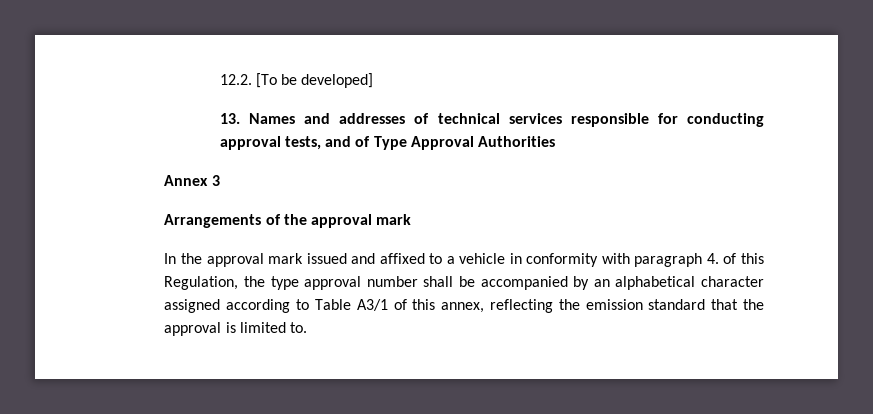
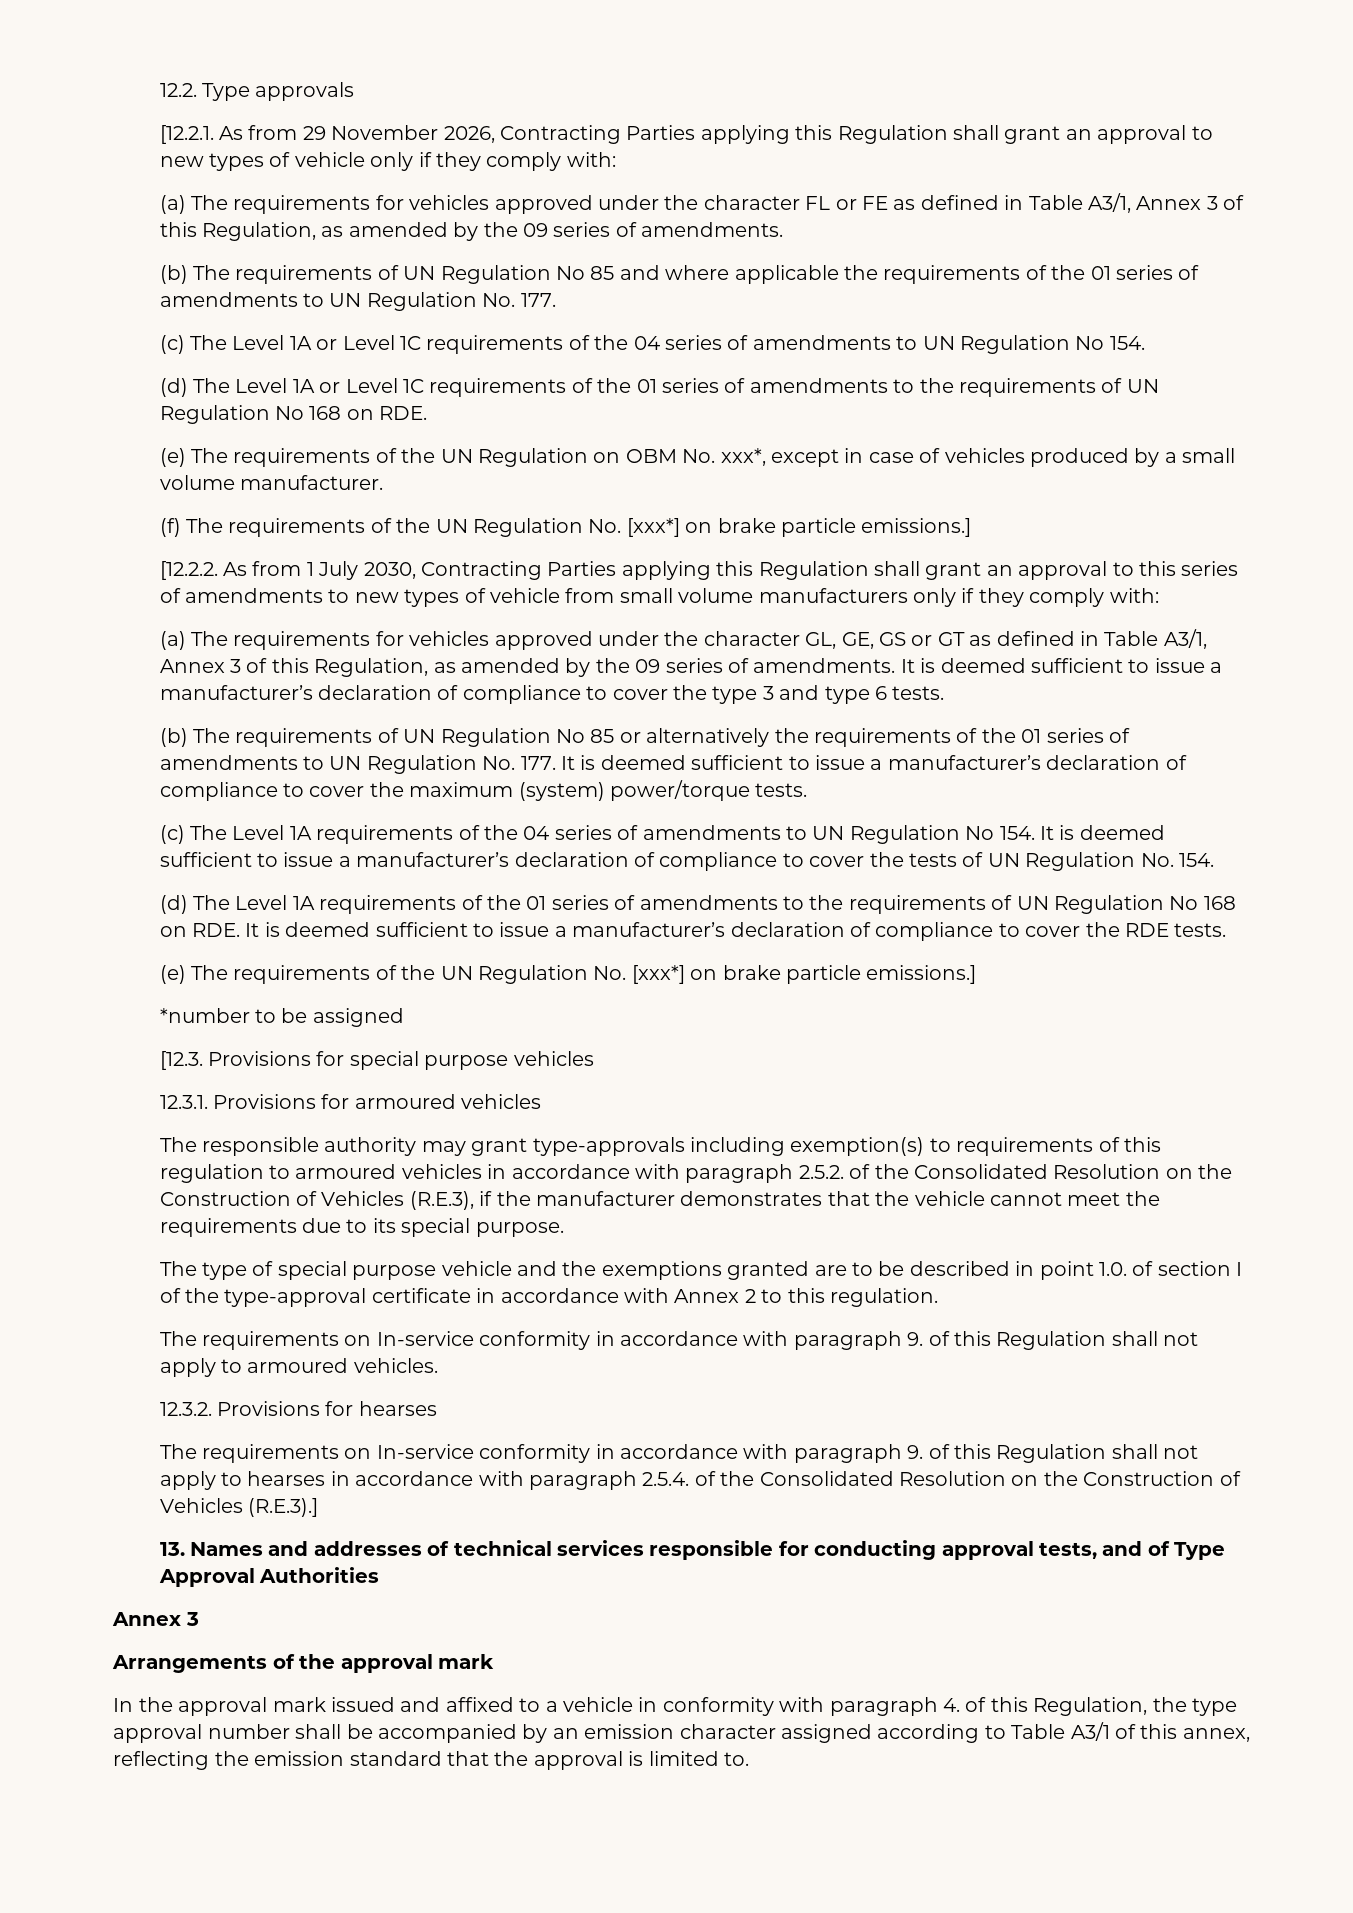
[256,73,374,88] [To be developed] -> [202,82,355,101] [159,125,1213,144] [159,152,616,171] [159,193,1245,214] [159,222,784,241] [159,265,1200,284] [159,292,556,311] [159,335,1145,354] [159,378,1159,397] [159,405,428,424] [159,448,1236,467] [159,475,384,490] [159,518,972,537] [159,561,1239,580] [159,588,1159,607] [159,629,1207,650] [159,658,1223,677] [159,685,945,704] [159,728,1131,747] [159,755,1187,774] [159,780,808,801] [159,825,1165,844] [159,852,1215,871] [159,895,1236,914] [159,922,1227,941] [159,965,977,984] [159,1008,404,1027] [159,1051,594,1070] [159,1094,542,1109] [159,1137,1162,1156] [159,1164,1233,1183] [159,1191,1160,1210] [159,1218,564,1237] [159,1261,1243,1280] [159,1288,939,1307] [159,1331,1199,1350] [159,1358,438,1377] [159,1401,437,1416] [159,1444,1199,1463] [159,1471,1241,1490] [159,1498,319,1517] Type approvals // [12.2.1. As from 29 November 2026, Contracting Parties applying this Regulation shall grant an approval to new types of vehicle only if they comply with: // (a) The requirements for vehicles approved under the character FL or FE as defined in Table A3/1, Annex 3 of this Regulation, as amended by the 09 series of amendments. // (b) The requirements of UN Regulation No 85 and where applicable the requirements of the 01 series of amendments to UN Regulation No. 177. // (c) The Level 1A or Level 1C requirements of the 04 series of amendments to UN Regulation No 154. // (d) The Level 1A or Level 1C requirements of the 01 series of amendments to the requirements of UN Regulation No 168 on RDE. // (e) The requirements of the UN Regulation on OBM No. xxx*, except in case of vehicles produced by a small volume manufacturer. // (f) The requirements of the UN Regulation No. [xxx*] on brake particle emissions.] // [12.2.2. As from 1 July 2030, Contracting Parties applying this Regulation shall grant an approval to this series of amendments to new types of vehicle from small volume manufacturers only if they comply with: // (a) The requirements for vehicles approved under the character GL, GE, GS or GT as defined in Table A3/1, Annex 3 of this Regulation, as amended by the 09 series of amendments. It is deemed sufficient to issue a manufacturer’s declaration of compliance to cover the type 3 and type 6 tests. // (b) The requirements of UN Regulation No 85 or alternatively the requirements of the 01 series of amendments to UN Regulation No. 177. It is deemed sufficient to issue a manufacturer’s declaration of compliance to cover the maximum (system) power/torque tests. // (c) The Level 1A requirements of the 04 series of amendments to UN Regulation No 154. It is deemed sufficient to issue a manufacturer’s declaration of compliance to cover the tests of UN Regulation No. 154. // (d) The Level 1A requirements of the 01 series of amendments to the requirements of UN Regulation No 168 on RDE. It is deemed sufficient to issue a manufacturer’s declaration of compliance to cover the RDE tests. // (e) The requirements of the UN Regulation No. [xxx*] on brake particle emissions.] // *number to be assigned // [12.3. Provisions for special purpose vehicles // 12.3.1. Provisions for armoured vehicles // The responsible authority may grant type-approvals including exemption(s) to requirements of this regulation to armoured vehicles in accordance with paragraph 2.5.2. of the Consolidated Resolution on the Construction of Vehicles (R.E.3), if the manufacturer demonstrates that the vehicle cannot meet the requirements due to its special purpose. // The type of special purpose vehicle and the exemptions granted are to be described in point 1.0. of section I of the type-approval certificate in accordance with Annex 2 to this regulation. // The requirements on In-service conformity in accordance with paragraph 9. of this Regulation shall not apply to armoured vehicles. // 12.3.2. Provisions for hearses // The requirements on In-service conformity in accordance with paragraph 9. of this Regulation shall not apply to hearses in accordance with paragraph 2.5.4. of the Consolidated Resolution on the Construction of Vehicles (R.E.3).]
[615,276,696,290] alphabetical -> [584,1724,675,1739] emission

